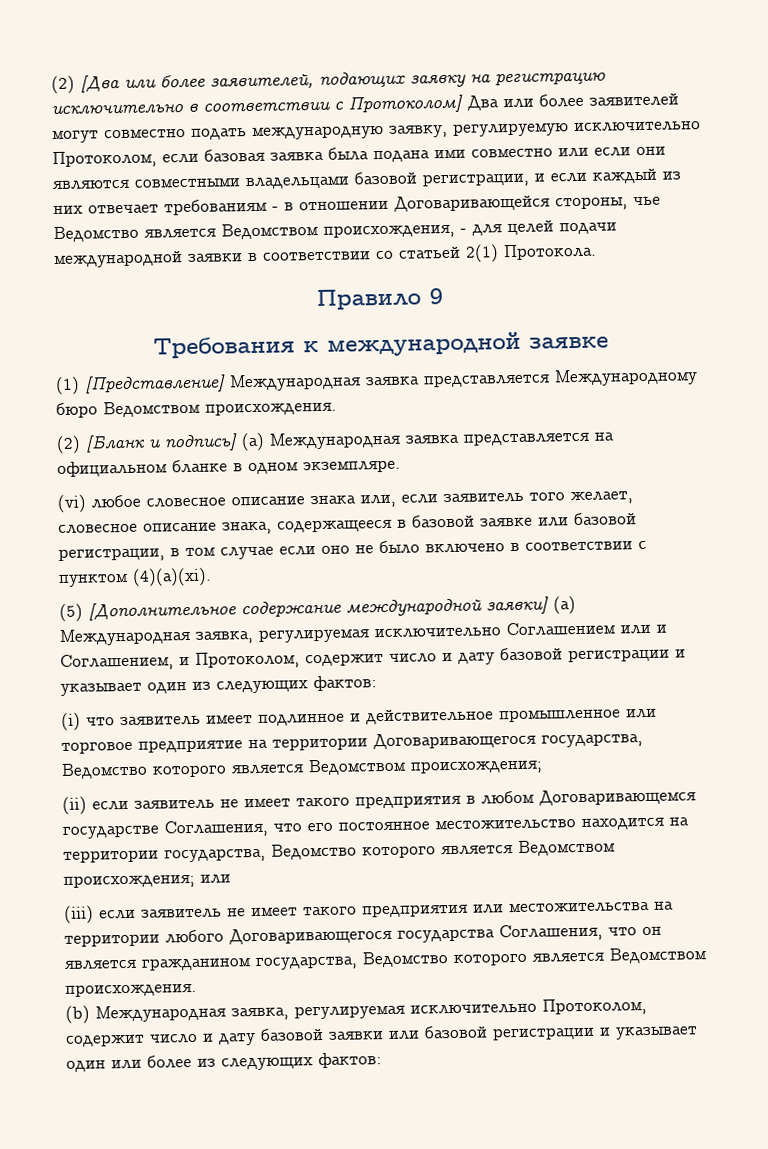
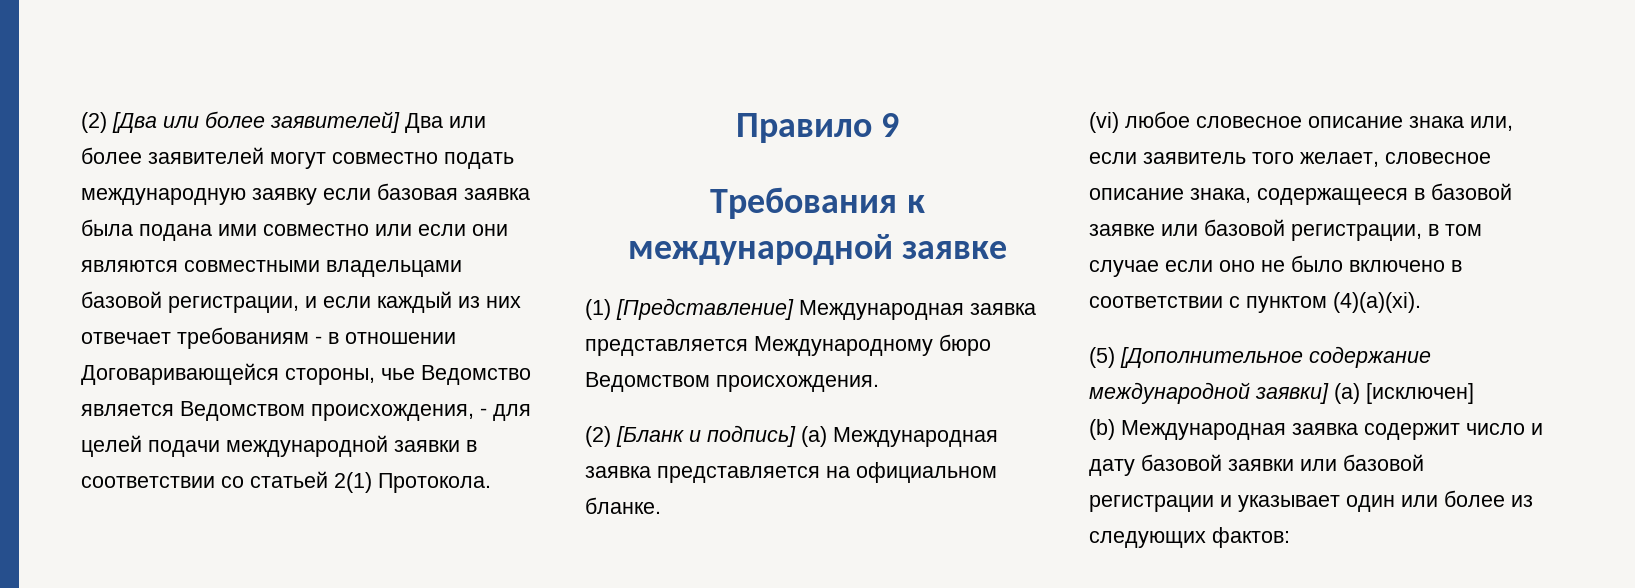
[210,71,606,90] [51,94,463,115] заявителей, подающих заявку на регистрацию исключительно в соответствии с Протоколом] -> [270,111,400,133] заявителей]
[389,121,701,138] [52,150,157,169] заявку, регулируемую исключительно Протоколом, -> [252,188,317,205] заявку
[172,459,401,475] бланке в одном экземпляре. -> [585,497,661,514] бланке.
[59,621,667,646] [60,647,686,671] [60,675,377,696] [61,708,657,731] [61,731,643,754] [61,758,543,779] [62,788,696,815] [62,817,689,839] [63,839,615,863] [63,873,231,889] [64,901,674,924] [64,923,662,947] [64,947,706,971] [65,982,197,997] [65,998,647,1024] Международная заявка, регулируемая исключительно Соглашением или и Соглашением, и Протоколом, содержит число и дату базовой регистрации и указывает один из следующих фактов: // (i) что заявитель имеет подлинное и действительное промышленное или торговое предприятие на территории Договаривающегося государства, Ведомство которого является Ведомством происхождения; // (ii) eсли заявитель не имеет такого предприятия в любом Договаривающемся государстве Соглашения, что его постоянное местожительство находится на территории государства, Ведомство которого является Ведомством происхождения; или // (iii) если заявитель не имеет такого предприятия или местожительства на территории любого Договаривающегося государства Соглашения, что он является гражданином государства, Ведомство которого является Ведомством происхождения. // (b) Международная заявка, регулируемая исключительно Протоколом, -> [1366,383,1474,404] [1089,419,1358,440] [исключен] // (b) Международная заявка

